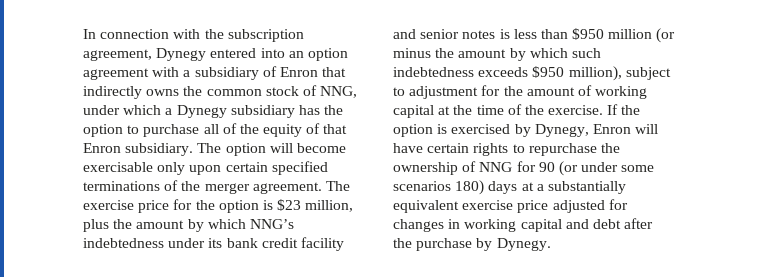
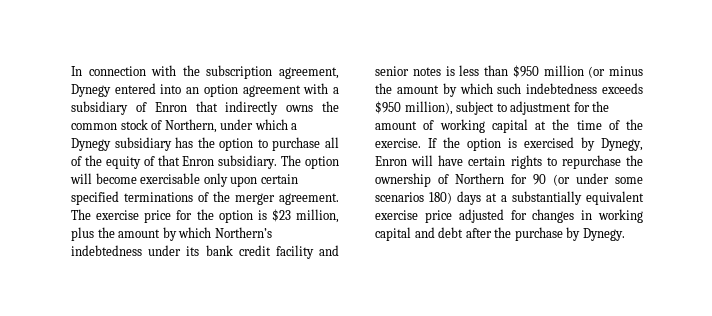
[320,86,358,98] NNG, -> [164,119,217,133] Northern,
[249,219,294,229] NNG’s -> [214,227,272,238] Northern’s
[479,162,513,172] NNG -> [455,173,504,184] Northern

